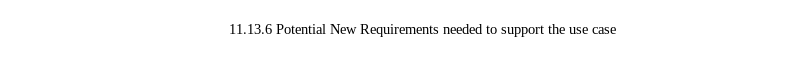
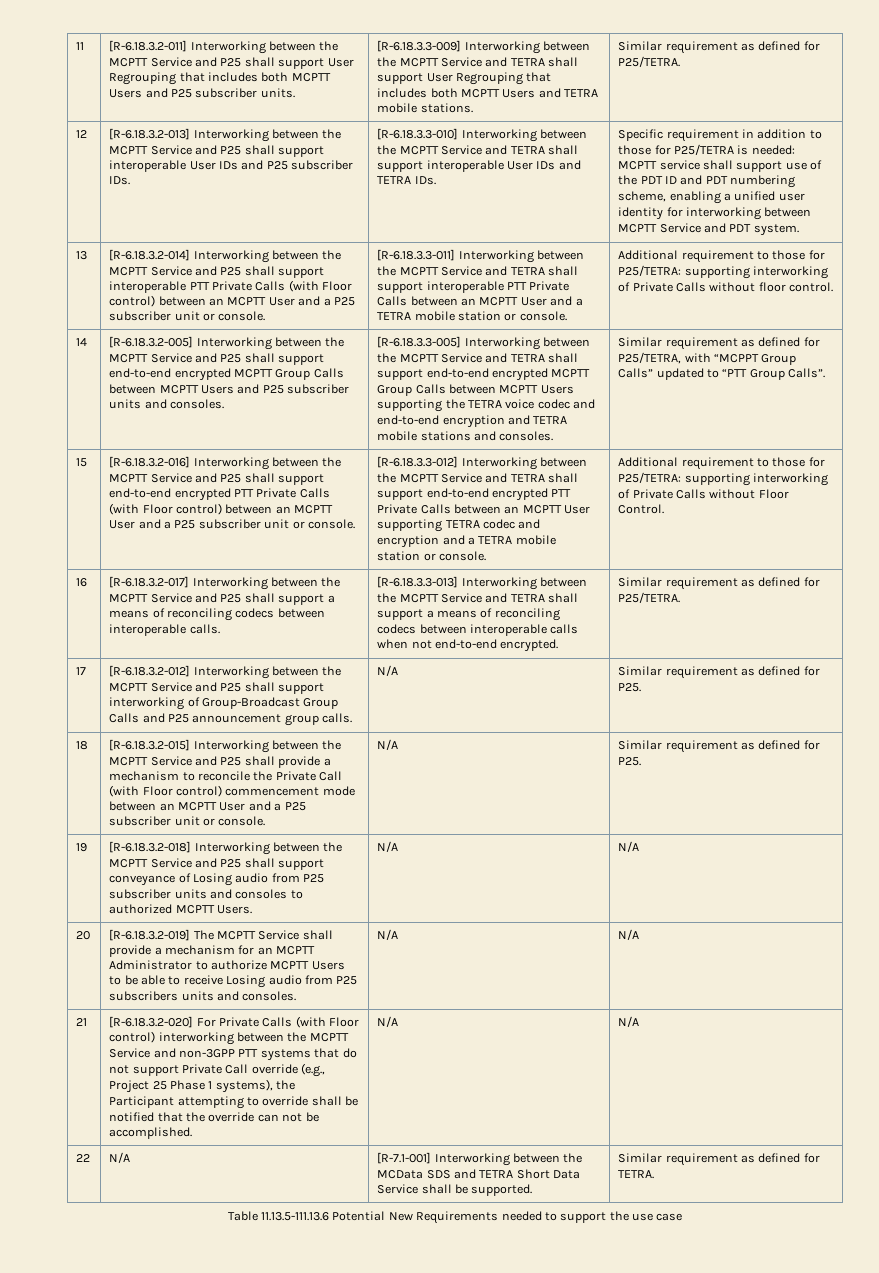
[229,24,272,34] 11.13.6 -> [76,42,85,50] [109,40,339,54] [109,57,354,69] [109,72,331,85] [109,88,295,98] [377,40,591,54] [377,57,579,67] [377,72,552,85] [377,88,599,98] [377,103,473,113] [618,41,820,54] [618,56,681,67] [76,130,88,138] [109,128,342,142] [109,145,325,157] [109,160,354,172] [109,176,131,185] [377,128,588,142] [377,145,579,155] [377,160,581,172] [377,176,436,185] [618,129,822,142] [618,144,795,155] [618,160,823,172] [618,175,796,188] [618,191,805,204] [618,207,812,220] [618,223,799,236] [76,251,88,260] [109,249,342,263] [109,266,325,278] [109,280,353,293] [109,295,355,307] [109,311,266,321] [377,249,585,263] [377,266,579,276] [377,281,570,293] [377,296,583,306] [377,311,567,321] [618,250,825,263] [618,265,829,279] [618,282,834,292] [76,338,88,346] [109,336,345,350] [109,353,325,365] [109,368,344,381] [109,384,350,394] [109,399,225,409] [377,336,591,350] [377,353,579,363] [377,368,591,381] [377,384,574,396] [377,399,596,412] [377,415,568,428] [377,431,554,441] [618,337,820,350] [618,352,797,365] [618,368,826,380] [76,458,88,467] [109,456,342,470] [109,473,325,485] [109,488,330,501] [109,503,334,515] [109,519,355,529] [377,456,588,470] [377,473,579,483] [377,488,572,501] [377,504,591,514] [377,519,541,532] [377,535,556,548] [377,551,487,561] [618,457,825,470] [618,472,829,486] [618,489,789,499] [618,504,665,514] [76,578,88,587] [109,576,341,590] [109,593,335,605] [109,608,325,621] [109,624,220,636] [377,576,588,590] [377,593,579,603] [377,608,560,621] [377,624,579,636] [377,639,559,652] [618,577,820,590] [618,592,681,603] [76,667,87,675] [109,665,342,679] [109,682,325,694] [109,697,339,710] [109,713,353,726] [377,665,399,676] [618,666,820,679] [618,683,642,692] [76,741,89,750] [109,739,342,753] [109,756,331,768] [109,771,343,781] [109,785,355,797] [109,801,306,811] [109,816,266,826] [377,739,399,750] [618,740,820,753] [618,757,642,766] [76,843,88,852] [109,841,343,855] [109,858,325,870] [109,873,325,886] [109,889,303,899] [109,904,253,914] [377,841,399,852] [618,841,640,852] [76,931,91,940] [109,929,333,941] [109,945,316,957] [109,960,345,970] [109,975,358,988] [109,991,297,1001] [377,929,399,940] [618,929,640,940] [76,1018,88,1026] [109,1016,360,1028] [109,1031,349,1045] [109,1048,357,1061] [109,1063,326,1077] [109,1079,296,1093] [109,1096,359,1109] [109,1112,319,1122] [109,1127,193,1139] [377,1016,399,1027] [618,1016,640,1027] [76,1154,91,1162] [109,1152,131,1163] [377,1152,583,1166] [377,1169,581,1179] [377,1184,533,1196] [618,1153,820,1166] [618,1170,655,1179] [227,1211,329,1221] 11 | [R-6.18.3.2-011] Interworking between the MCPTT Service and P25 shall support User Regrouping that includes both MCPTT Users and P25 subscriber units. | [R-6.18.3.3-009] Interworking between the MCPTT Service and TETRA shall support User Regrouping that includes both MCPTT Users and TETRA mobile stations. | Similar requirement as defined for P25/TETRA. // 12 | [R-6.18.3.2-013] Interworking between the MCPTT Service and P25 shall support interoperable User IDs and P25 subscriber IDs. | [R-6.18.3.3-010] Interworking between the MCPTT Service and TETRA shall support interoperable User IDs and TETRA IDs. | Specific requirement in addition to those for P25/TETRA is needed: MCPTT service shall support use of the PDT ID and PDT numbering scheme, enabling a unified user identity for interworking between MCPTT Service and PDT system. // 13 | [R-6.18.3.2-014] Interworking between the MCPTT Service and P25 shall support interoperable PTT Private Calls (with Floor control) between an MCPTT User and a P25 subscriber unit or console. | [R-6.18.3.3-011] Interworking between the MCPTT Service and TETRA shall support interoperable PTT Private Calls between an MCPTT User and a TETRA mobile station or console. | Additional requirement to those for P25/TETRA: supporting interworking of Private Calls without floor control. // 14 | [R-6.18.3.2-005] Interworking between the MCPTT Service and P25 shall support end-to-end encrypted MCPTT Group Calls between MCPTT Users and P25 subscriber units and consoles. | [R-6.18.3.3-005] Interworking between the MCPTT Service and TETRA shall support end-to-end encrypted MCPTT Group Calls between MCPTT Users supporting the TETRA voice codec and end-to-end encryption and TETRA mobile stations and consoles. | Similar requirement as defined for P25/TETRA, with “MCPPT Group Calls” updated to “PTT Group Calls”. // 15 | [R-6.18.3.2-016] Interworking between the MCPTT Service and P25 shall support end-to-end encrypted PTT Private Calls (with Floor control) between an MCPTT User and a P25 subscriber unit or console. | [R-6.18.3.3-012] Interworking between the MCPTT Service and TETRA shall support end-to-end encrypted PTT Private Calls between an MCPTT User supporting TETRA codec and encryption and a TETRA mobile station or console. | Additional requirement to those for P25/TETRA: supporting interworking of Private Calls without Floor Control. // 16 | [R-6.18.3.2-017] Interworking between the MCPTT Service and P25 shall support a means of reconciling codecs between interoperable calls. | [R-6.18.3.3-013] Interworking between the MCPTT Service and TETRA shall support a means of reconciling codecs between interoperable calls when not end-to-end encrypted. | Similar requirement as defined for P25/TETRA. // 17 | [R-6.18.3.2-012] Interworking between the MCPTT Service and P25 shall support interworking of Group-Broadcast Group Calls and P25 announcement group calls. | N/A | Similar requirement as defined for P25. // 18 | [R-6.18.3.2-015] Interworking between the MCPTT Service and P25 shall provide a mechanism to reconcile the Private Call (with Floor control) commencement mode between an MCPTT User and a P25 subscriber unit or console. | N/A | Similar requirement as defined for P25. // 19 | [R-6.18.3.2-018] Interworking between the MCPTT Service and P25 shall support conveyance of Losing audio from P25 subscriber units and consoles to authorized MCPTT Users. | N/A | N/A // 20 | [R-6.18.3.2-019] The MCPTT Service shall provide a mechanism for an MCPTT Administrator to authorize MCPTT Users to be able to receive Losing audio from P25 subscribers units and consoles. | N/A | N/A // 21 | [R-6.18.3.2-020] For Private Calls (with Floor control) interworking between the MCPTT Service and non-3GPP PTT systems that do not support Private Call override (e.g., Project 25 Phase 1 systems), the Participant attempting to override shall be notified that the override can not be accomplished. | N/A | N/A // 22 | N/A | [R-7.1-001] Interworking between the MCData SDS and TETRA Short Data Service shall be supported. | Similar requirement as defined for TETRA. // Table 11.13.5-111.13.6

